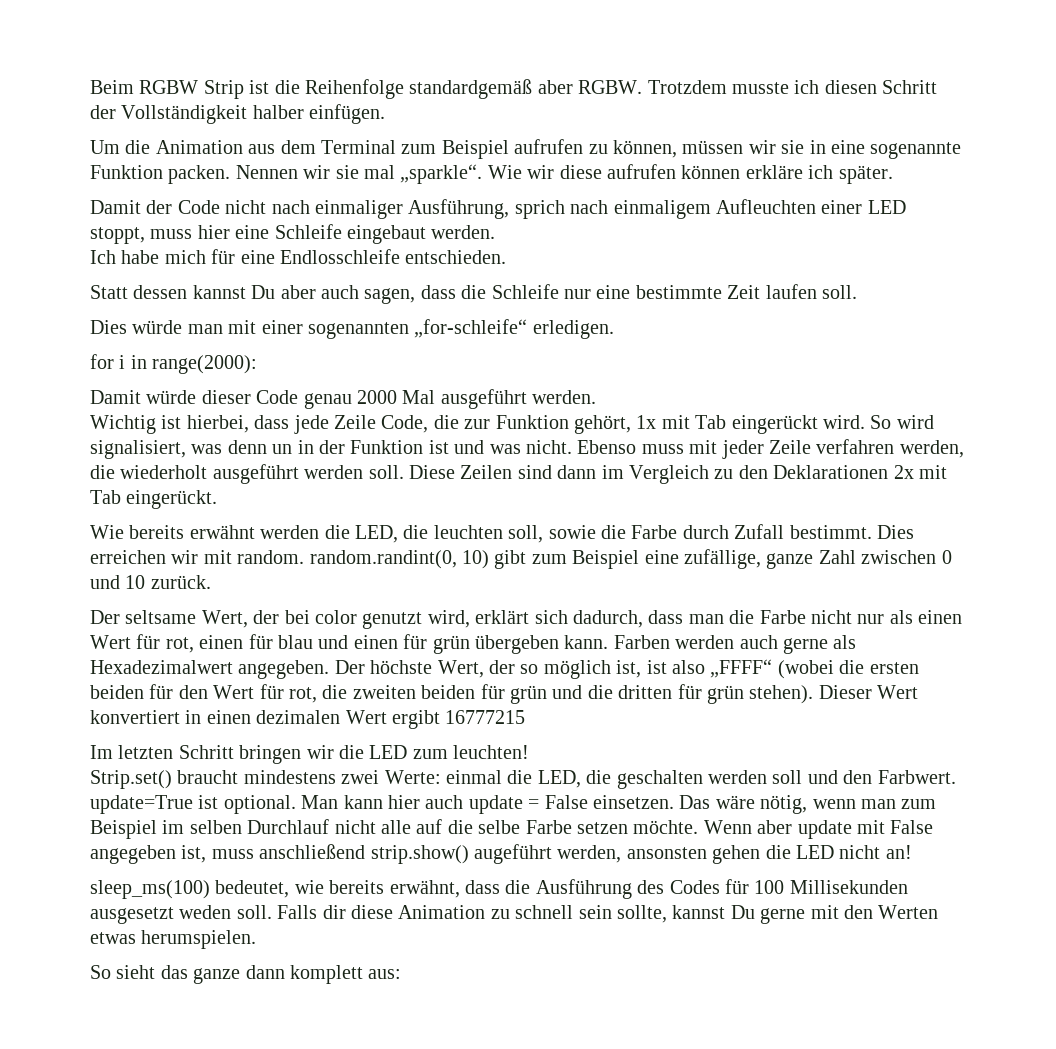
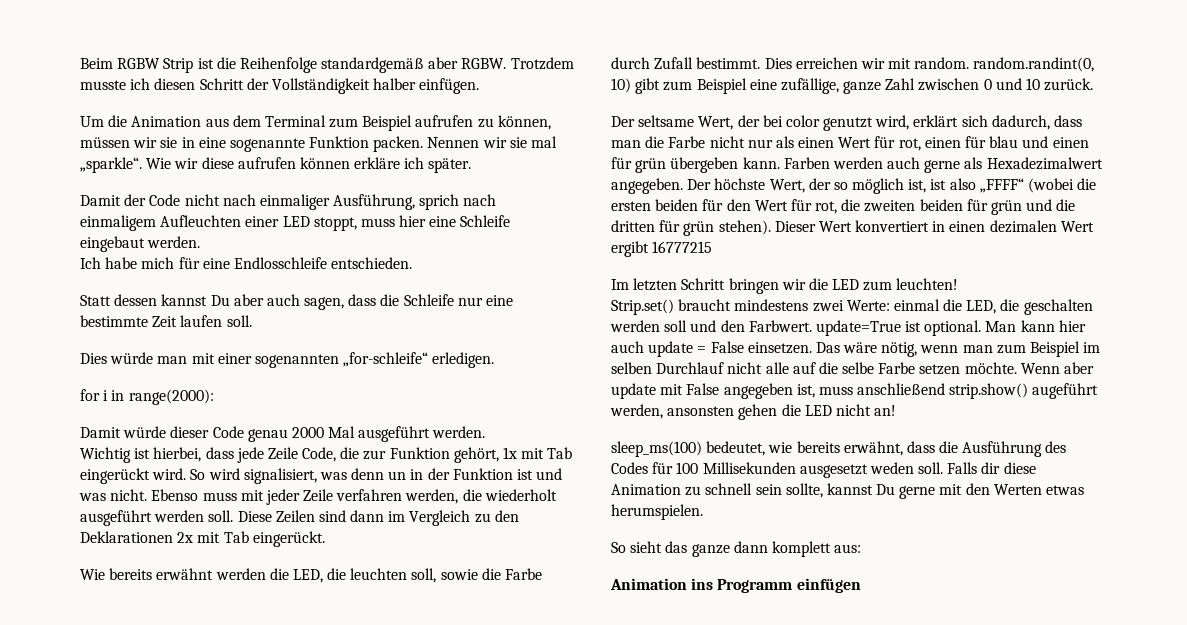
(402, 974) none -> [610,578,861,593] // Animation ins Programm einfügen

